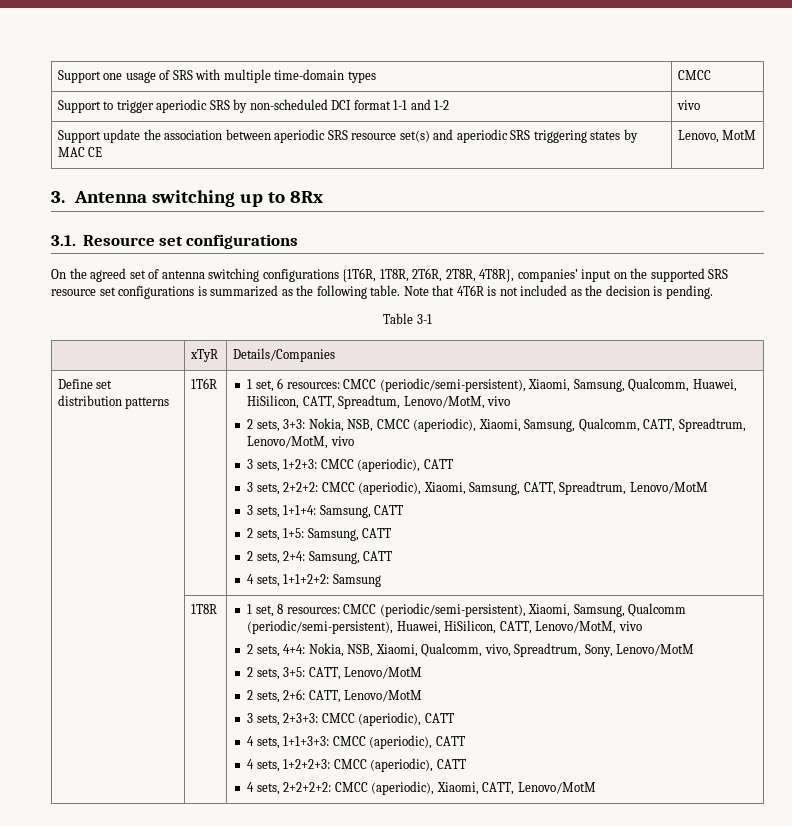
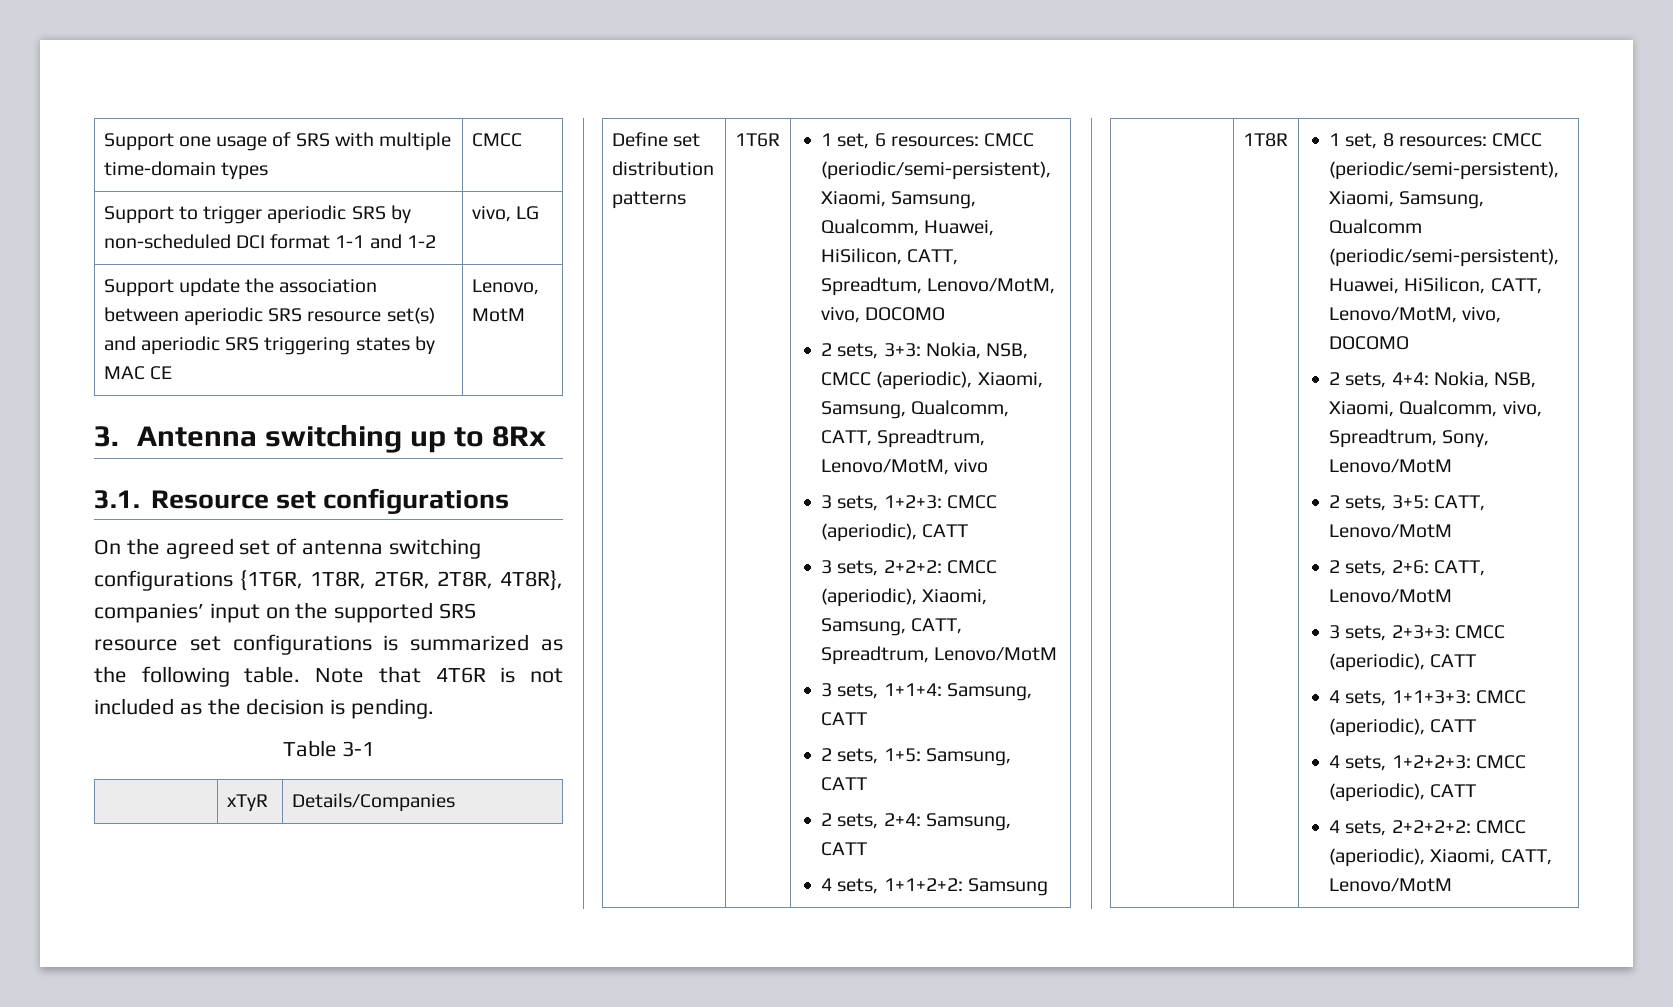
[676,100,700,110] vivo -> [471,206,539,222] vivo, LG
[487,396,511,406] vivo -> [821,307,946,323] vivo, DOCOMO
[618,621,642,631] vivo -> [1462,307,1502,323] [1329,336,1410,350] vivo, DOCOMO

